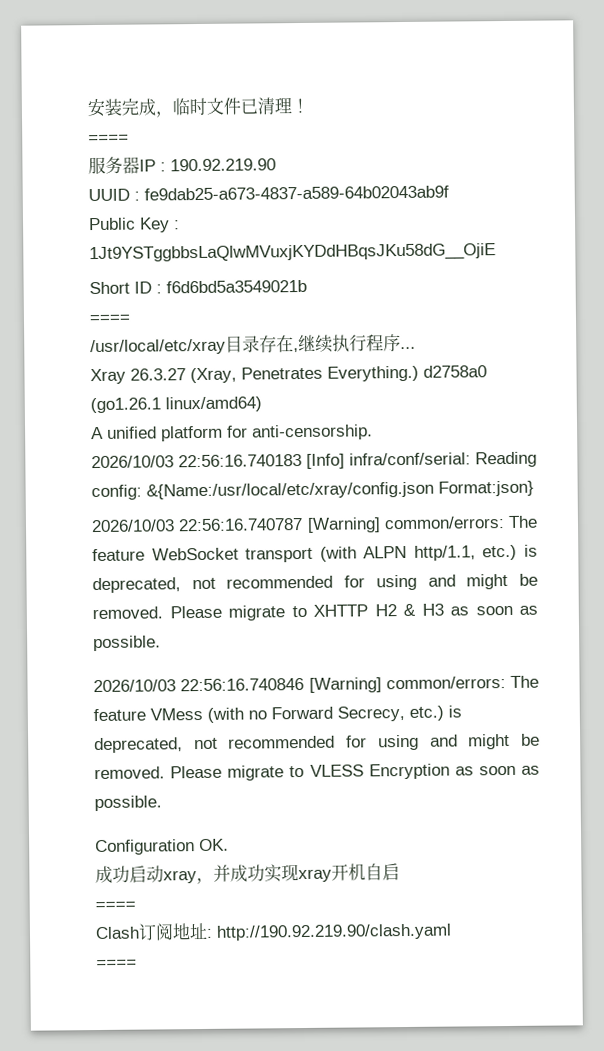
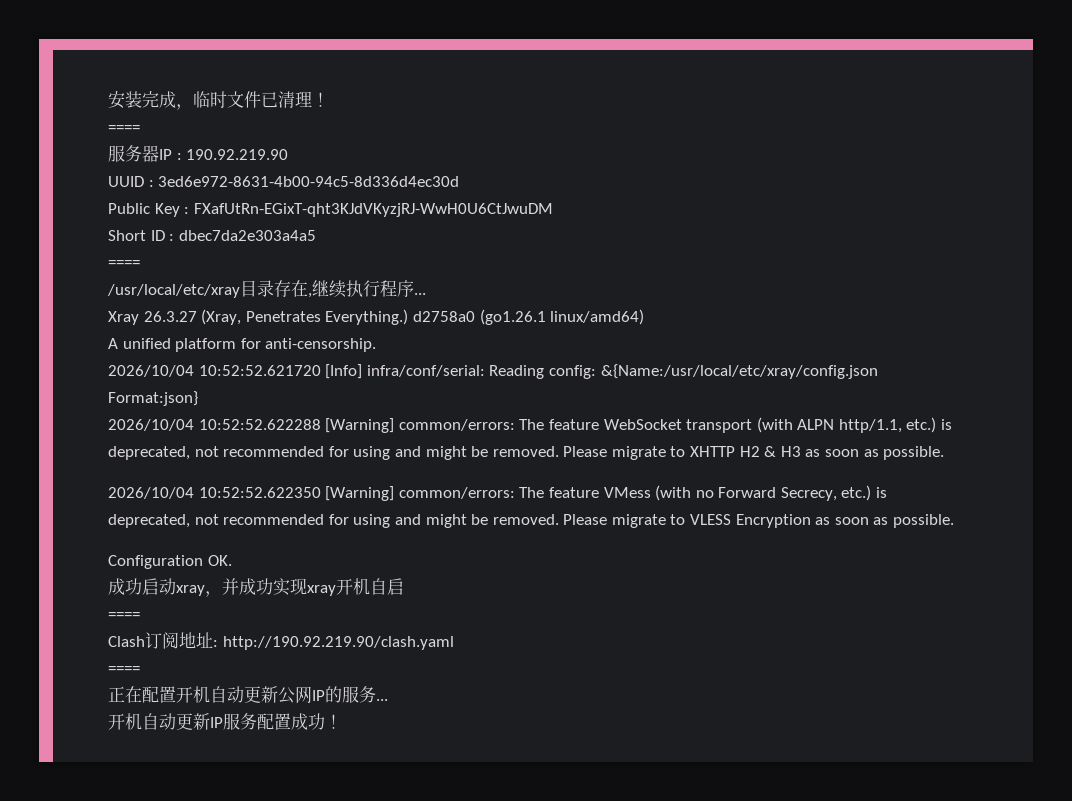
[144,185,449,201] fe9dab25-a673-4837-a589-64b02043ab9f -> [158,176,460,187] 3ed6e972-8631-4b00-94c5-8d336d4ec30d
[89,243,496,264] 1Jt9YSTggbbsLaQlwMVuxjKYDdHBqsJKu58dG__OjiE -> [193,203,553,217] FXafUtRn-EGixT-qht3KJdVKyzjRJ-WwH0U6CtJwuDM
[166,279,307,294] f6d6bd5a3549021b -> [178,230,316,241] dbec7da2e303a4a5
[91,454,302,469] 2026/10/03 22:56:16.740183 -> [108,365,321,377] 2026/10/04 10:52:52.621720
[91,517,304,533] 2026/10/03 22:56:16.740787 -> [108,419,321,431] 2026/10/04 10:52:52.622288
[93,677,305,693] 2026/10/03 22:56:16.740846 -> [108,487,321,499] 2026/10/04 10:52:52.622350
(137, 964) none -> [108,686,388,704] [108,713,342,730] // 正在配置开机自动更新公网IP的服务... // 开机自动更新IP服务配置成功！

